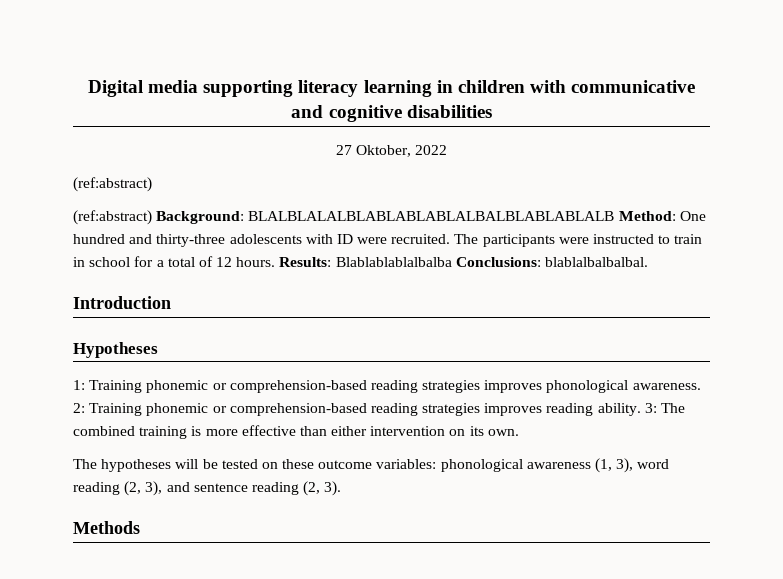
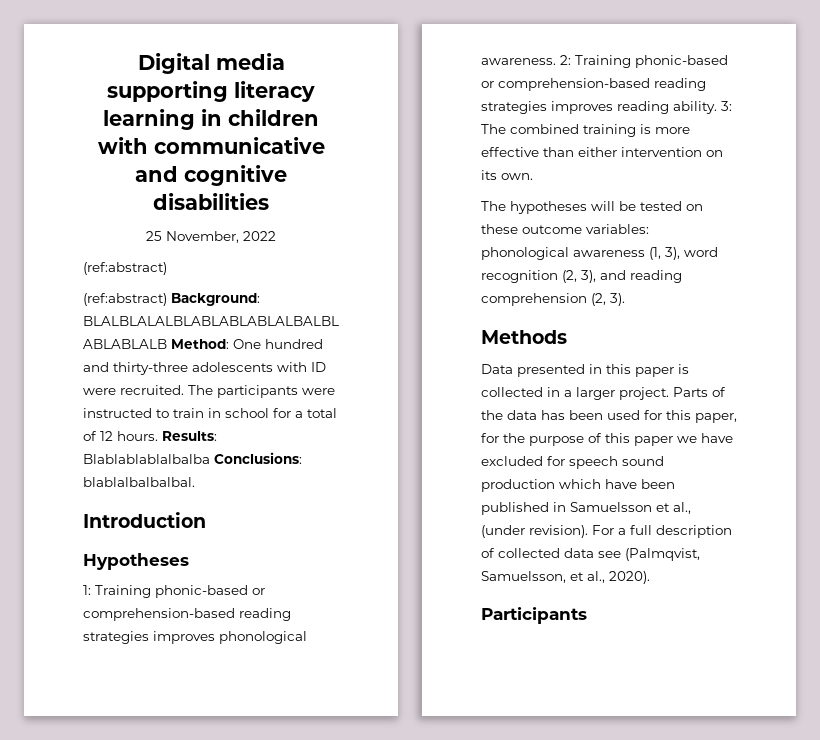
[335,145,411,157] 27 Oktober, -> [146,231,239,243] 25 November,
[146,380,209,393] phonemic -> [155,585,248,598] phonic-based
[146,403,209,416] phonemic -> [635,55,728,68] phonic-based
[73,482,120,495] reading -> [481,270,558,283] recognition
[193,482,299,495] sentence reading -> [630,270,682,283] [481,293,587,306] reading comprehension
(140, 527) none -> [481,364,689,377] [481,387,726,400] [481,410,737,423] [481,433,733,446] [481,456,664,469] [481,479,675,492] [481,502,691,515] [481,525,732,538] [481,548,700,561] [481,571,650,584] [481,607,587,624] // Data presented in this paper is collected in a larger project. Parts of the data has been used for this paper, for the purpose of this paper we have excluded for speech sound production which have been published in Samuelsson et al., (under revision). For a full description of collected data see (Palmqvist, Samuelsson, et al., 2020). // Participants

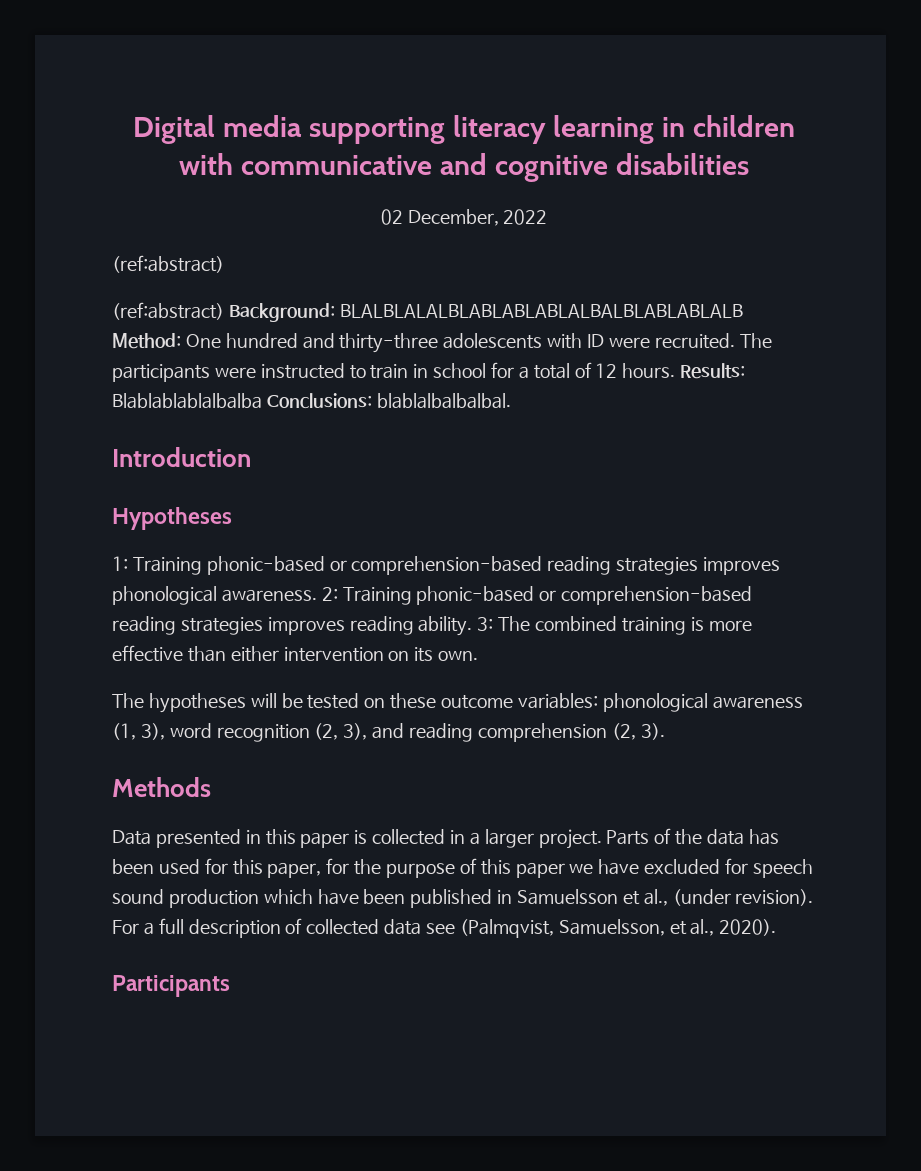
[146,231,239,243] 25 November, -> [380,209,499,226] 02 December,

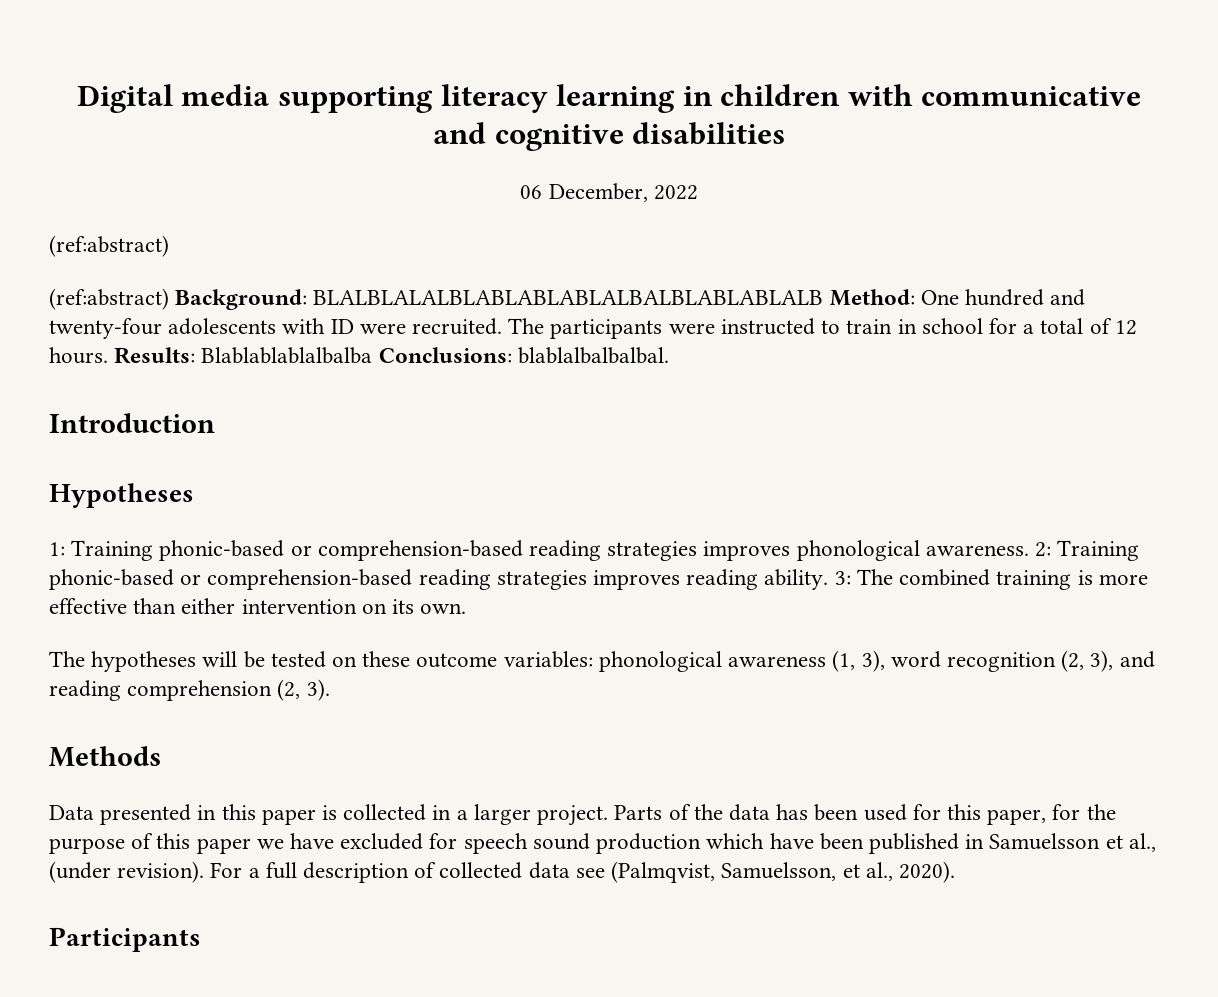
[380,209,403,225] 02 -> [520,185,543,199] 06
[339,333,439,353] thirty-three -> [49,318,162,339] twenty-four

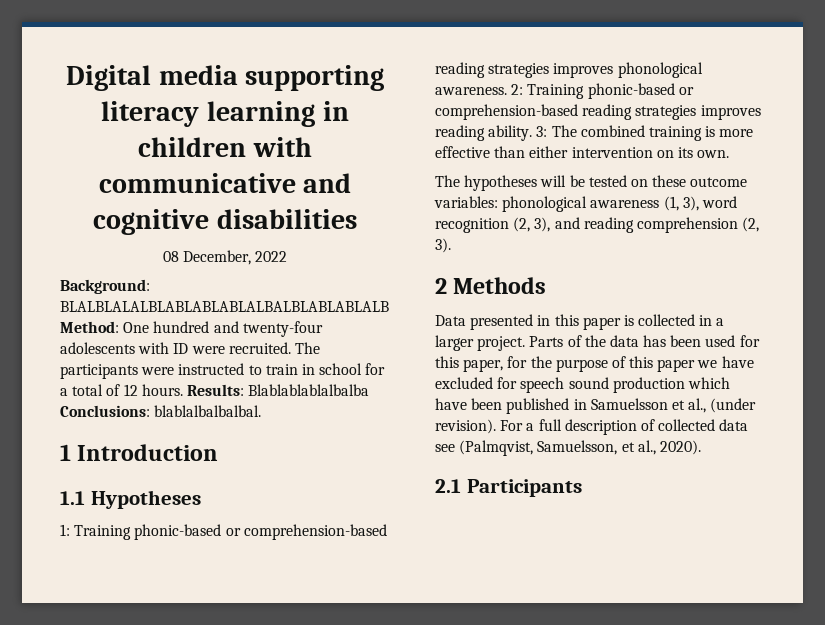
[520,185,543,199] 06 -> [162,251,179,262] 08
[49,235,169,257] [49,288,169,310] (ref:abstract) // (ref:abstract) -> (288, 256) none
(669, 355) none -> [60,444,71,461] 1
(215, 423) none -> [60,491,85,505] 1.1
(330, 690) none -> [435,278,447,294] 2
(955, 872) none -> [435,479,461,493] 2.1

